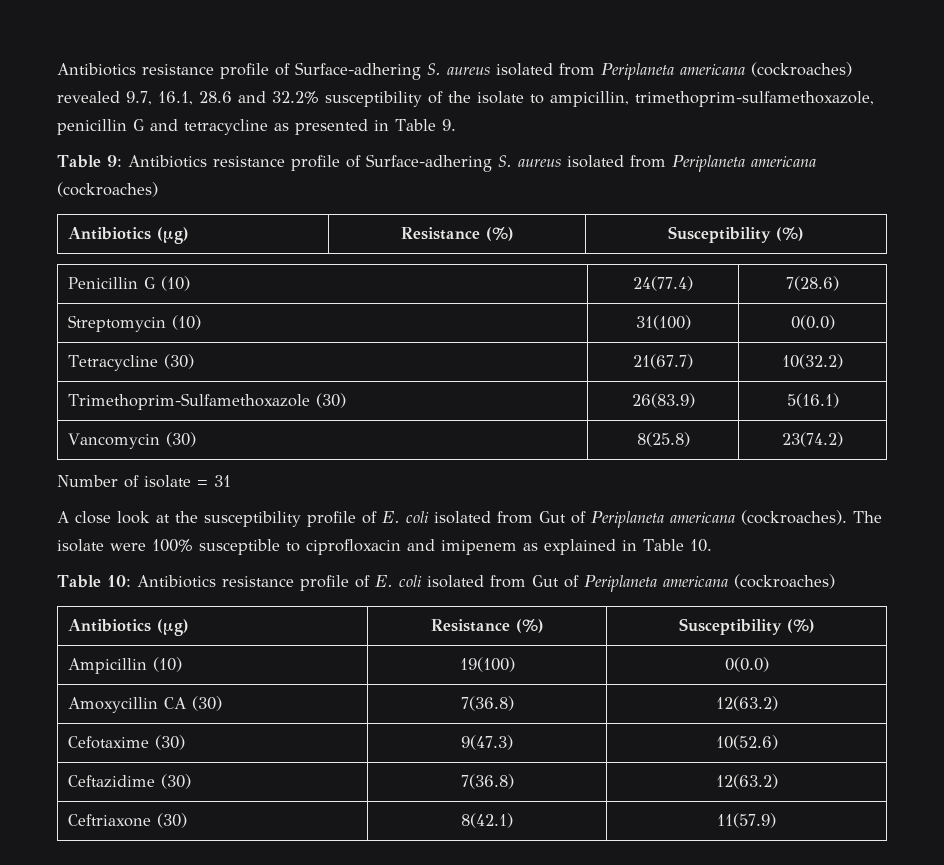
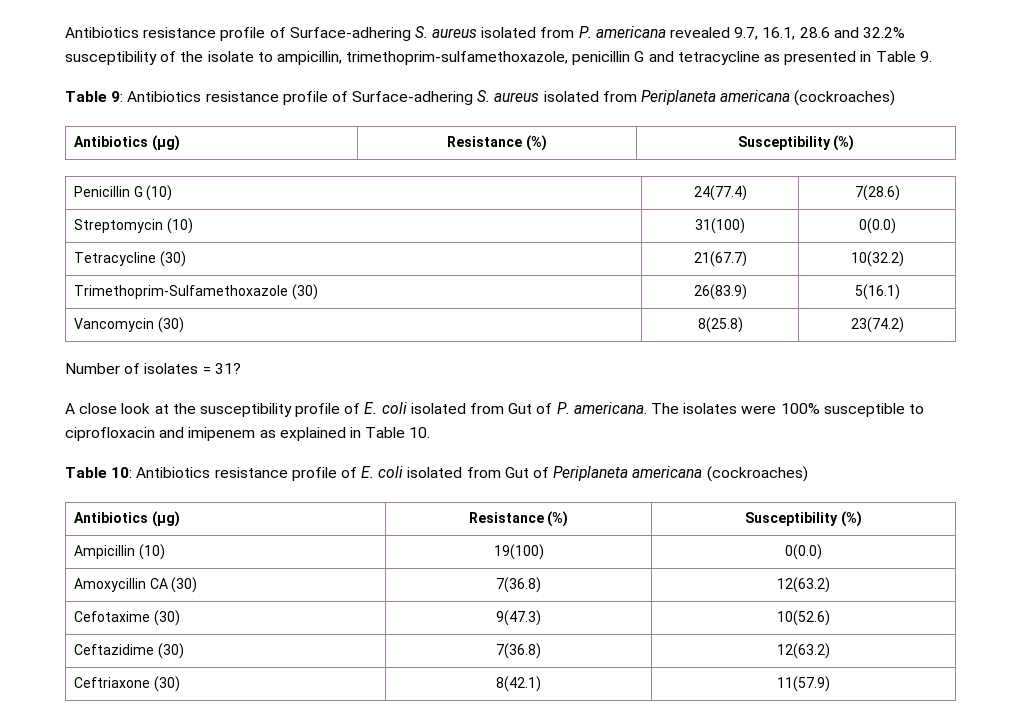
[57,62,852,80] Antibiotics resistance profile of Surface-adhering S. aureus isolated from Periplaneta americana (cockroaches) -> [65,26,666,41] Antibiotics resistance profile of Surface-adhering S. aureus isolated from P. americana
[144,475,231,488] isolate = 31 -> [144,363,241,374] isolates = 31?
[591,510,882,528] [57,539,104,552] Periplaneta americana (cockroaches). The isolate -> [556,402,738,414] P. americana. The isolates

